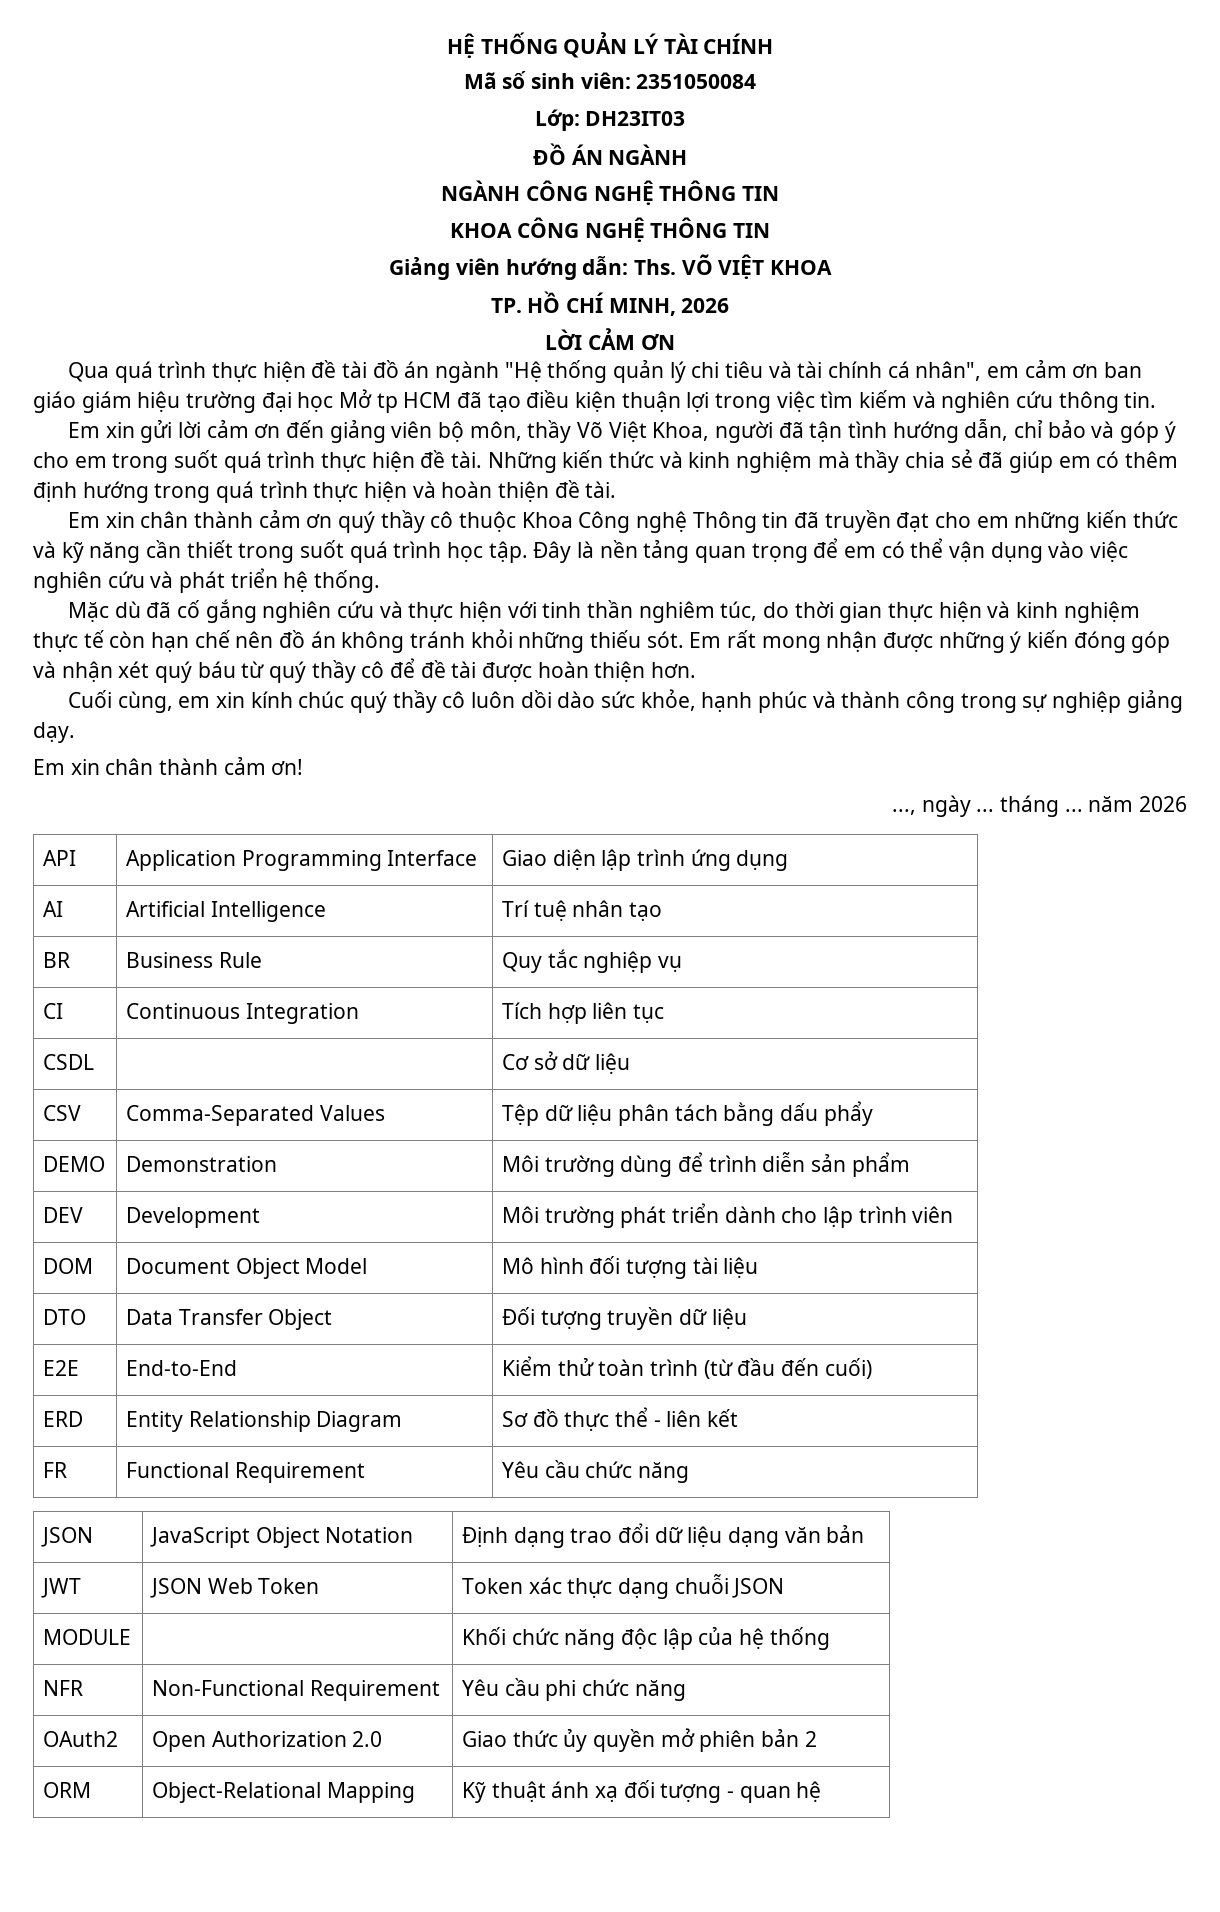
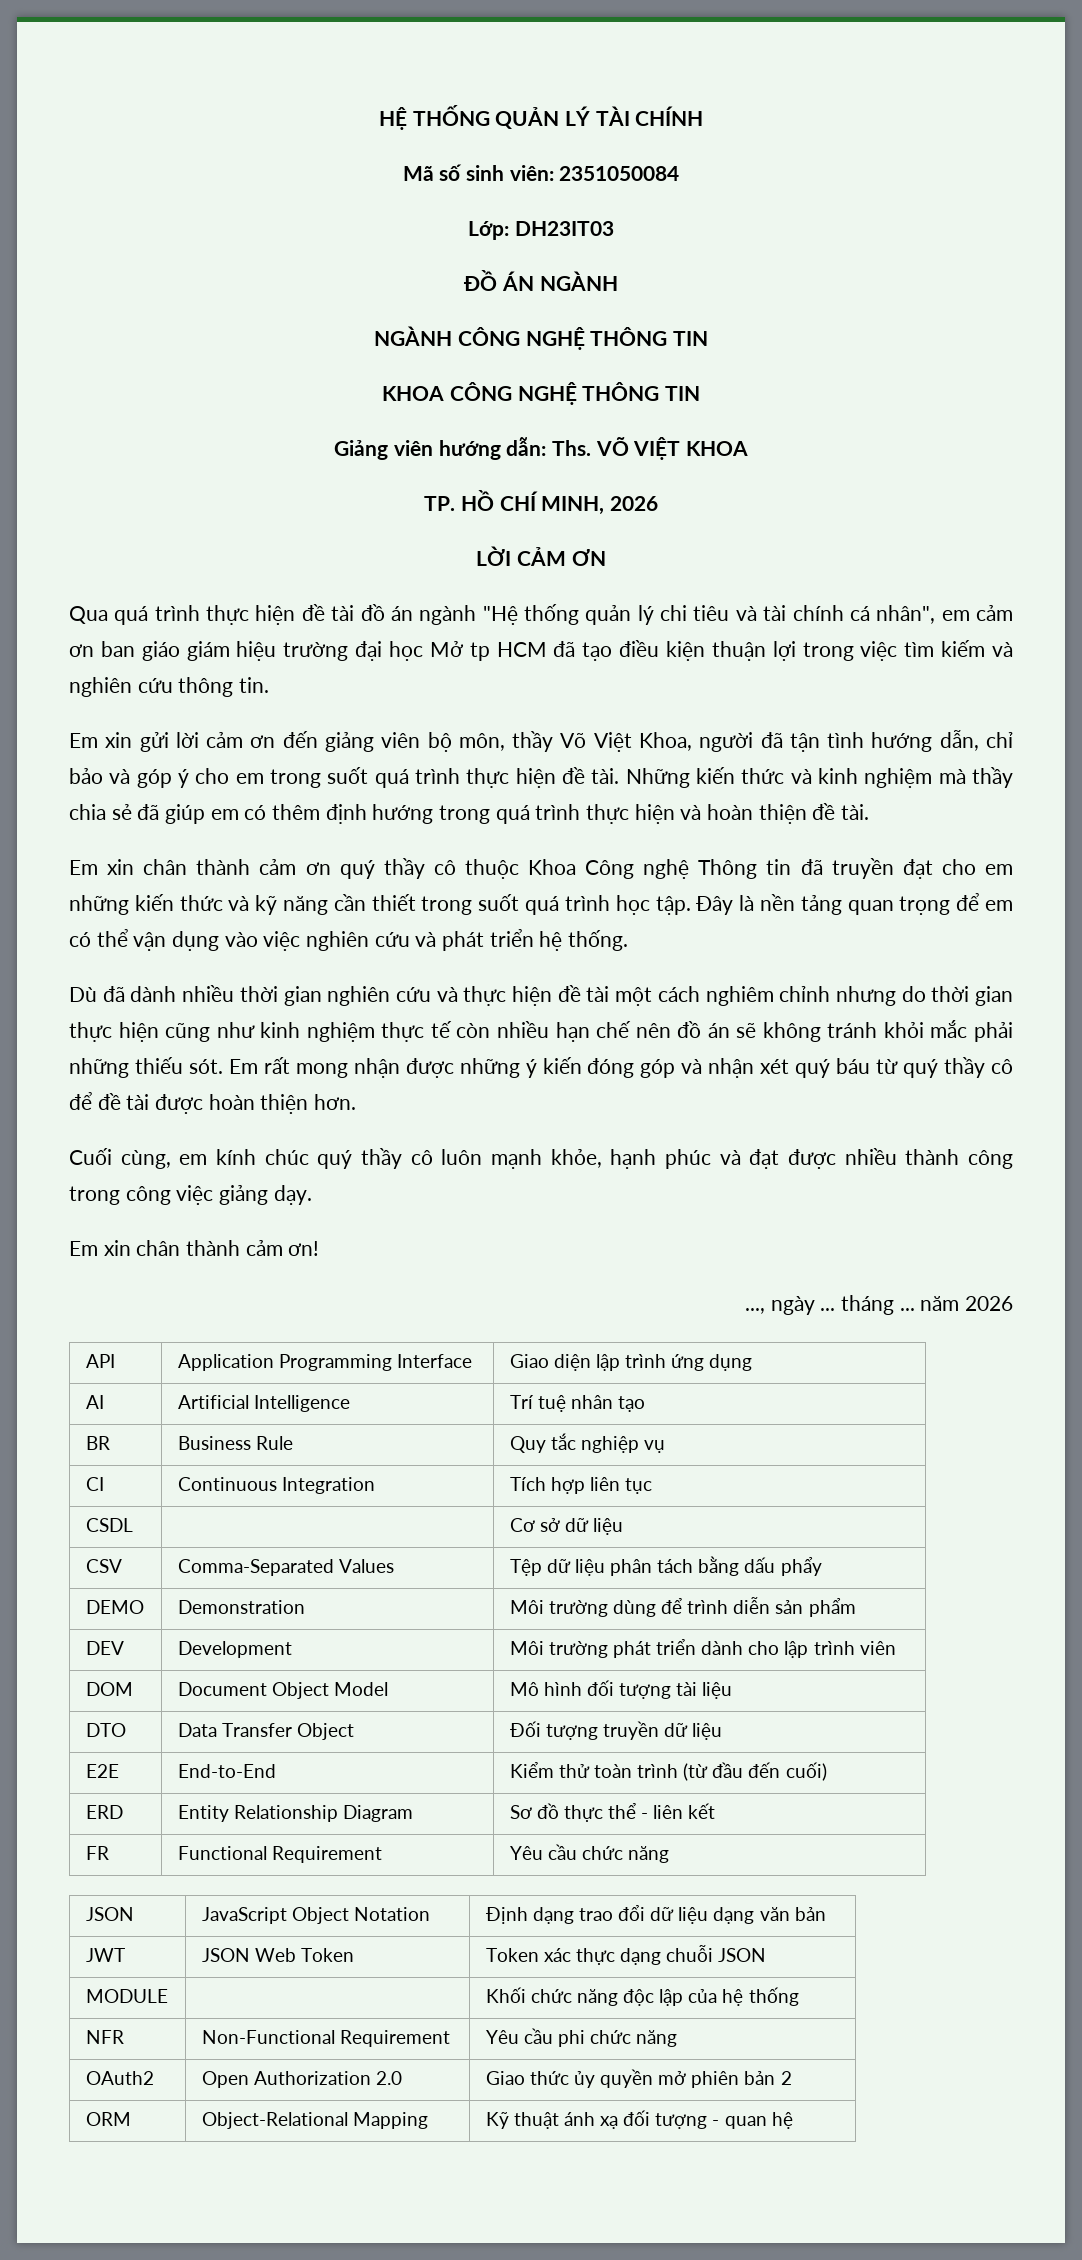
[68,599,257,623] Mặc dù đã cố gắng -> [69,985,322,1006] Dù đã dành nhiều thời gian
[507,600,758,623] với tinh thần nghiêm túc, -> [557,985,896,1006] đề tài một cách nghiêm chỉnh nhưng
[987,601,1011,618] và -> [165,1022,255,1042] cũng như
(146, 639) none -> [496,1021,549,1038] nhiều
(336, 639) none -> [736,1023,757,1038] sẽ
(513, 638) none -> [930,1020,1013,1042] mắc phải
[216,692,246,708] xin -> (208, 1159) none
[520,690,636,708] dồi dào sức -> [491,1149,542,1169] mạnh
(836, 699) none -> [749,1148,897,1169] đạt được nhiều
[1022,691,1122,713] sự nghiệp -> [125,1185,214,1205] công việc

